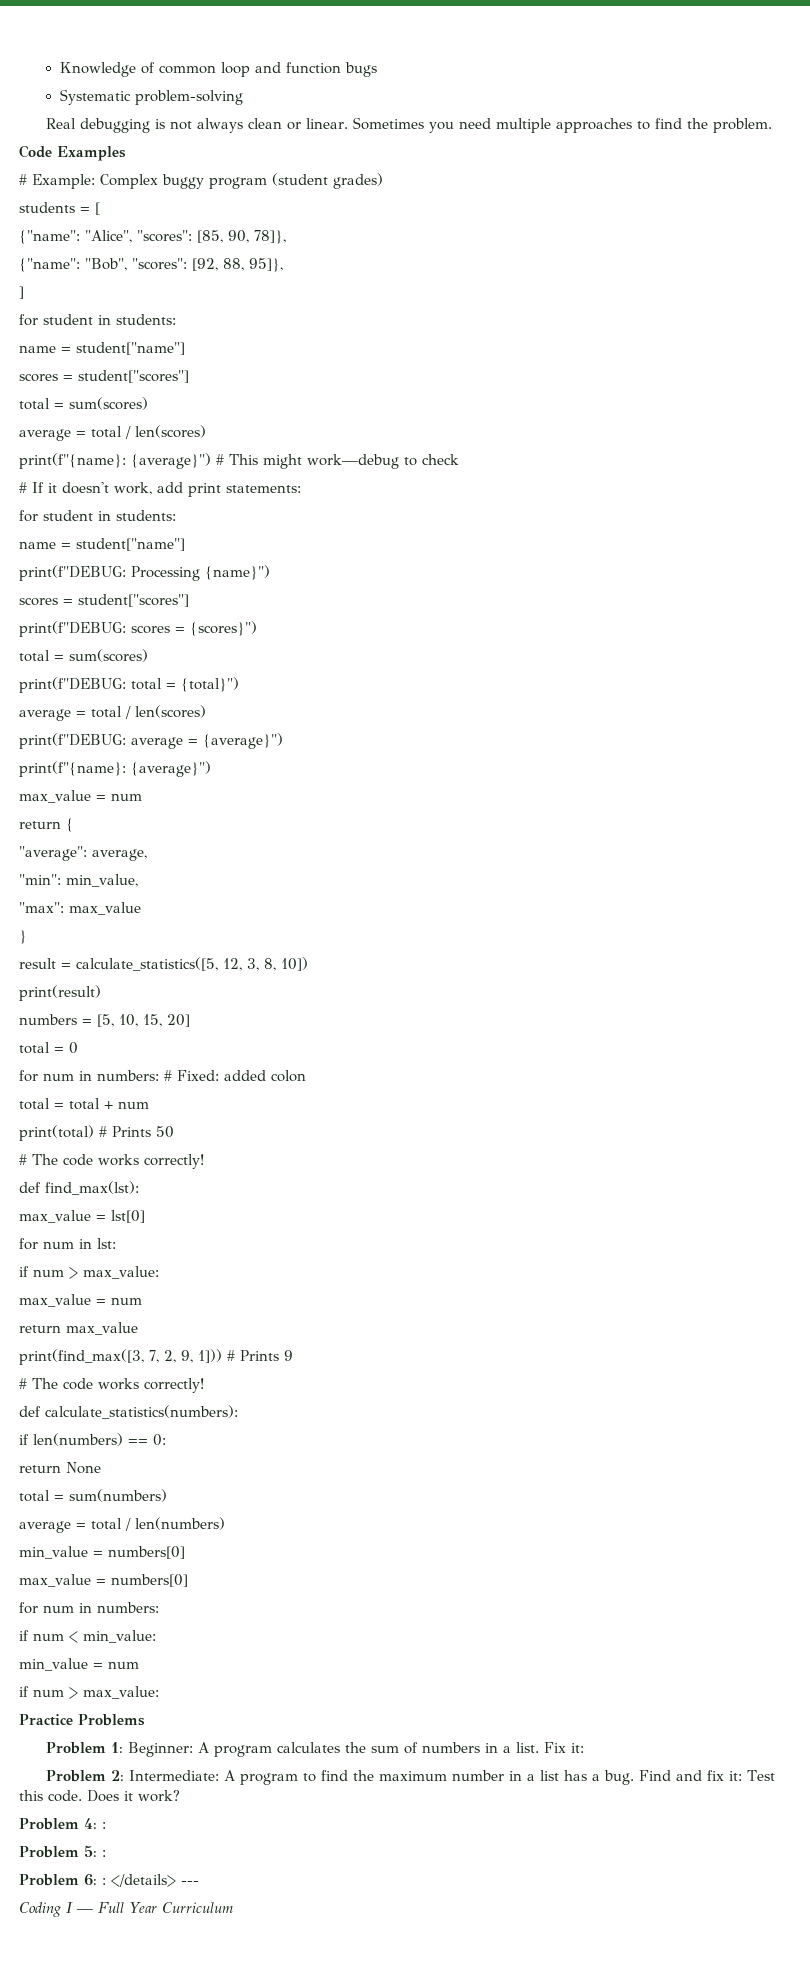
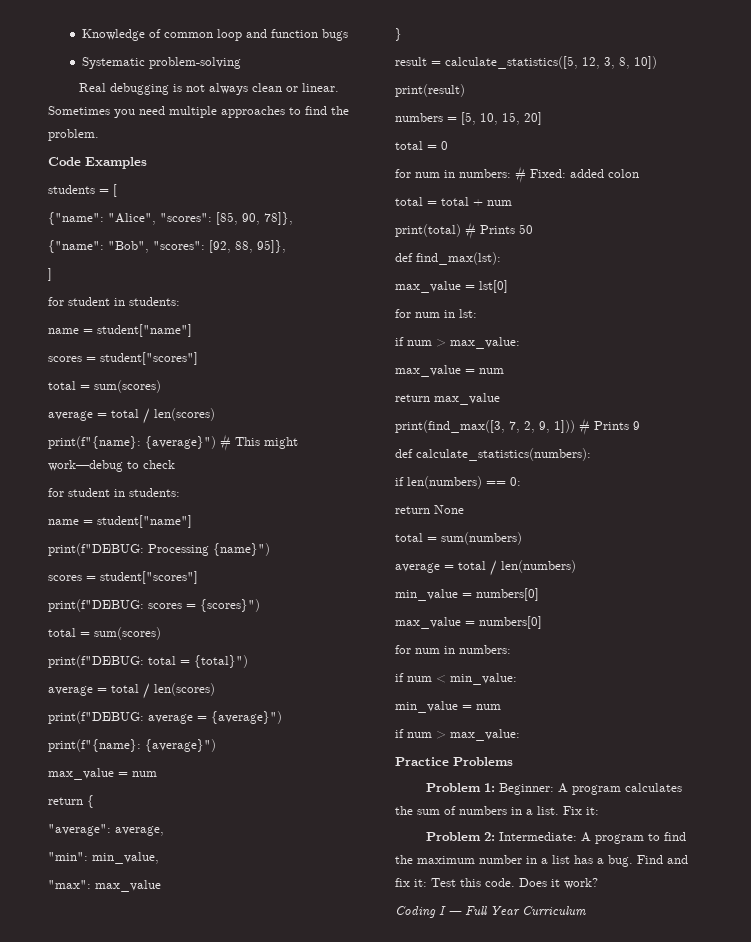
[19,173,383,189] // # Example: Complex buggy program (student grades) -> (147, 163) none
[19,482,301,497] // # If it doesn't work, add print statements: -> (175, 464) none
[19,1154,204,1169] // # The code works correctly! -> (533, 229) none
[19,1378,204,1393] // # The code works correctly! -> (640, 425) none
[19,1818,106,1830] [19,1845,106,1858] [19,1874,199,1887] // Problem 4: : // Problem 5: : // Problem 6: : </details> --- -> (598, 883) none

